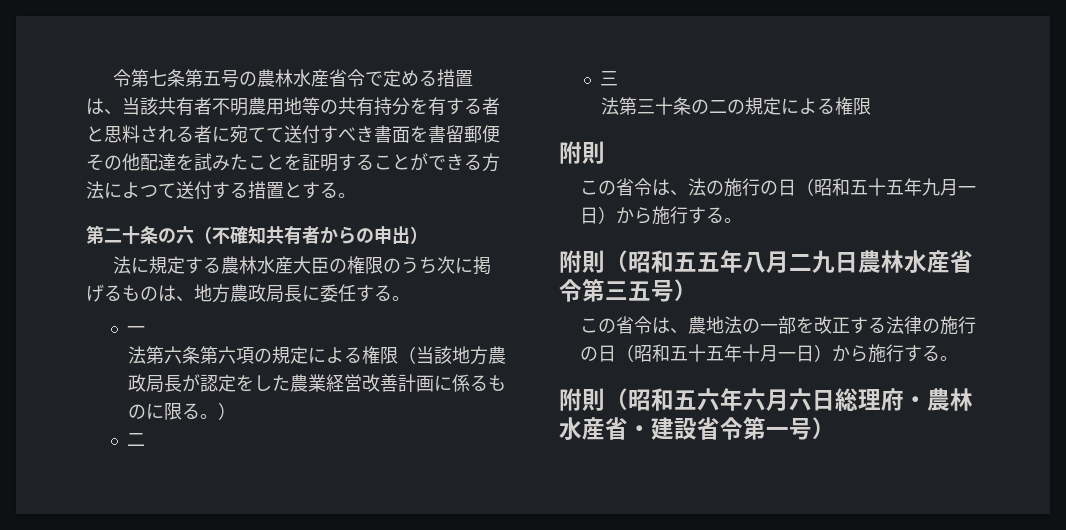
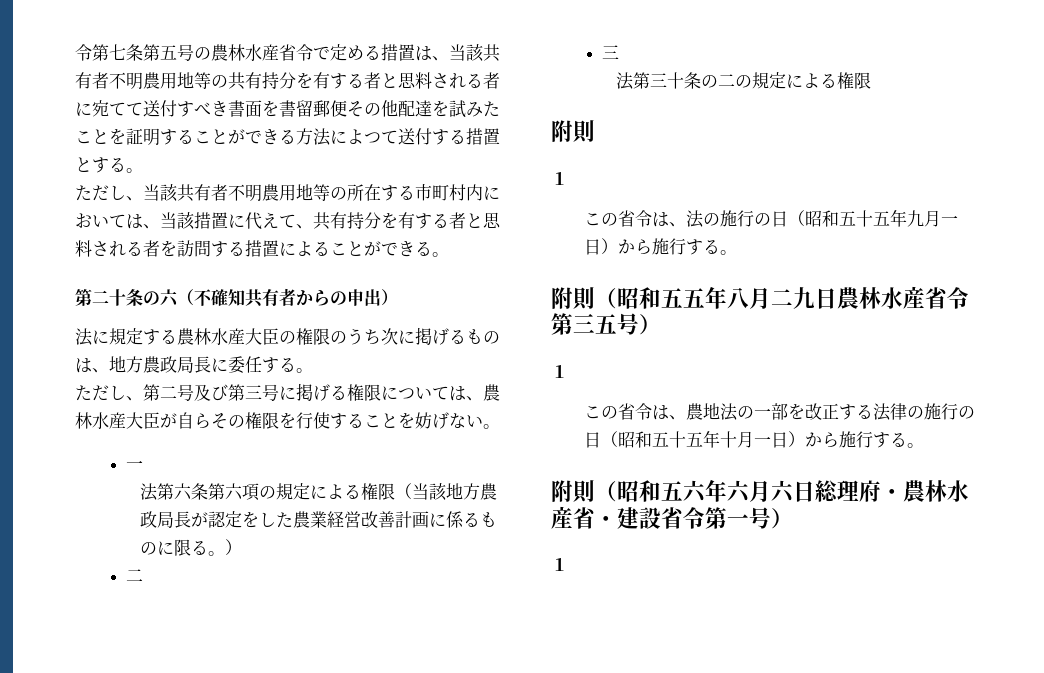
(356, 195) none -> [75,184,500,202] [75,212,501,230] [75,240,449,257] // ただし、当該共有者不明農用地等の所在する市町村内においては、当該措置に代えて、共有持分を有する者と思料される者を訪問する措置によることができる。
(410, 298) none -> [75,383,500,401] [75,412,500,429] // ただし、第二号及び第三号に掲げる権限については、農林水産大臣が自らその権限を行使することを妨げない。
(605, 152) none -> [551,172,568,185] // １
(697, 290) none -> [551,365,568,378] // １
(835, 428) none -> [551,558,568,571] // １

